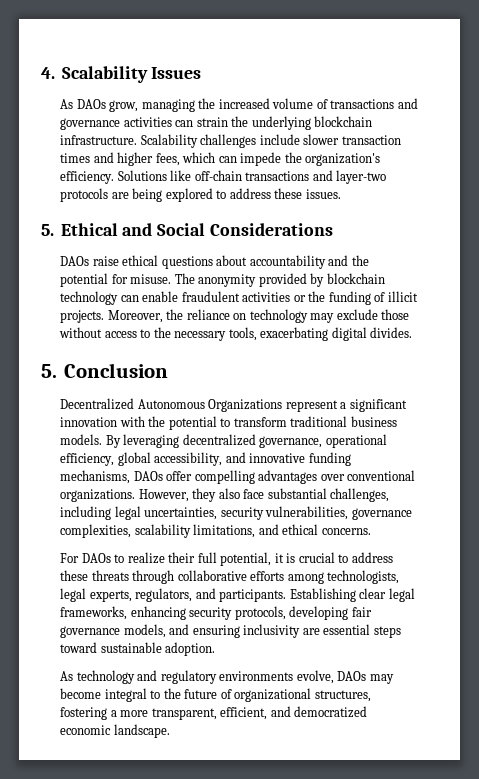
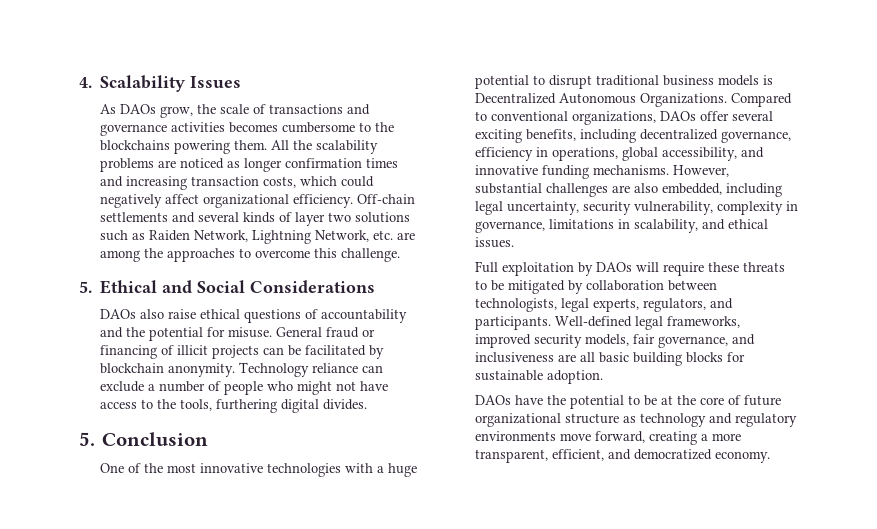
[141,98,314,112] managing the increased volume -> [196,104,249,114] the scale
[175,116,373,130] [60,134,401,148] [60,152,381,166] [60,170,387,184] [60,188,341,202] can strain the underlying blockchain infrastructure. Scalability challenges include slower transaction times and higher fees, which can impede the organization's efficiency. Solutions like off-chain transactions and layer-two protocols are being explored to address these issues. -> [228,122,394,133] [99,140,378,154] [99,158,398,172] [99,176,374,190] [99,194,415,208] [99,212,410,226] [99,230,415,244] [99,248,400,262] becomes cumbersome to the blockchains powering them. All the scalability problems are noticed as longer confirmation times and increasing transaction costs, which could negatively affect organizational efficiency. Off-chain settlements and several kinds of layer two solutions such as Raiden Network, Lightning Network, etc. are among the approaches to overcome this challenge.
(90, 261) none -> [139,309,164,319] also
[216,255,248,266] about -> [304,309,318,319] of
[174,273,385,287] [60,291,418,305] [60,309,410,323] [59,327,413,341] [41,363,168,378] [60,398,407,412] [60,416,397,430] [60,434,387,448] [60,453,115,466] The anonymity provided by blockchain technology can enable fraudulent activities or the funding of illicit projects. Moreover, the reliance on technology may exclude those without access to the necessary tools, exacerbating digital divides. // 5. Conclusion // Decentralized Autonomous Organizations represent a significant innovation with the potential to transform traditional business models. By leveraging decentralized governance, operational efficiency, -> [275,327,375,338] [99,345,384,359] [99,362,383,377] [99,381,388,395] [99,399,367,413] [79,432,209,446] [99,463,417,477] [474,75,773,89] [474,93,792,107] [474,111,773,125] [474,129,791,143] [474,147,618,161] General fraud or financing of illicit projects can be facilitated by blockchain anonymity. Technology reliance can exclude a number of people who might not have access to the tools, furthering digital divides. // 5. Conclusion // One of the most innovative technologies with a huge potential to disrupt traditional business models is Decentralized Autonomous Organizations. Compared to conventional organizations, DAOs offer several exciting benefits, including decentralized governance, efficiency in operations,
[60,470,416,484] [60,488,390,502] [60,506,412,520] [60,524,371,538] [60,552,393,566] [60,570,324,584] mechanisms, DAOs offer compelling advantages over conventional organizations. However, they also face substantial challenges, including legal uncertainties, security vulnerabilities, governance complexities, scalability limitations, and ethical concerns. // For DAOs to realize their full potential, it is crucial to address these threats through collaborative efforts among -> [592,165,729,177] [474,183,782,197] [474,201,798,215] [474,219,768,233] [474,237,514,248] [474,261,785,276] [474,280,717,294] mechanisms. However, substantial challenges are also embedded, including legal uncertainty, security vulnerability, complexity in governance, limitations in scalability, and ethical issues. // Full exploitation by DAOs will require these threats to be mitigated by collaboration between
[289,588,415,602] [60,606,372,620] [60,624,401,638] [60,642,216,656] [60,670,394,684] [60,688,371,702] [60,707,108,720] Establishing clear legal frameworks, enhancing security protocols, developing fair governance models, and ensuring inclusivity are essential steps toward sustainable adoption. // As technology and regulatory environments evolve, DAOs may become integral to the future of organizational structures, fostering -> [554,316,740,330] [474,334,755,348] [474,352,745,366] [474,370,603,384] [474,395,781,409] [474,413,797,427] [474,431,697,445] Well-defined legal frameworks, improved security models, fair governance, and inclusiveness are all basic building blocks for sustainable adoption. // DAOs have the potential to be at the core of future organizational structure as technology and regulatory environments move forward, creating
[60,724,170,738] economic landscape. -> [714,451,770,463] economy.

